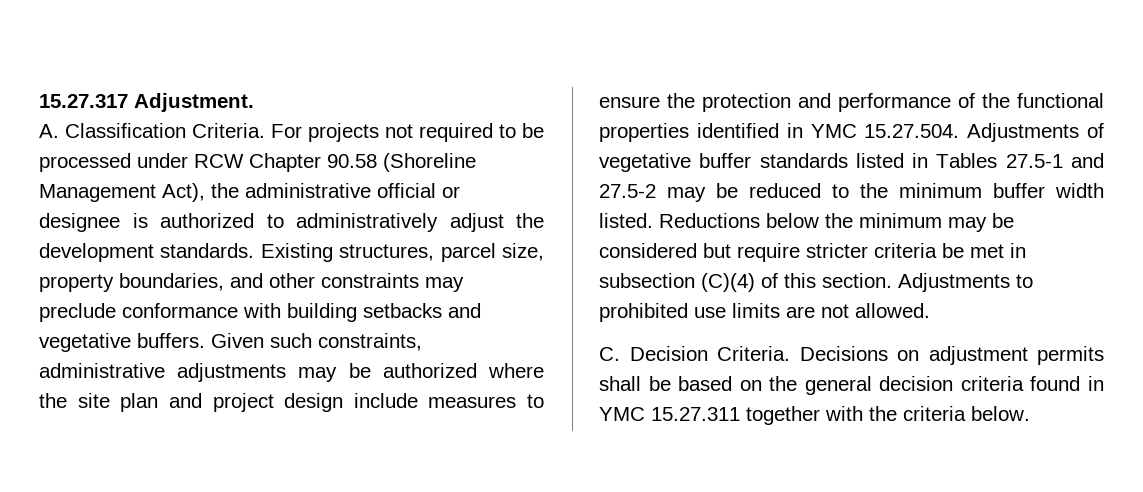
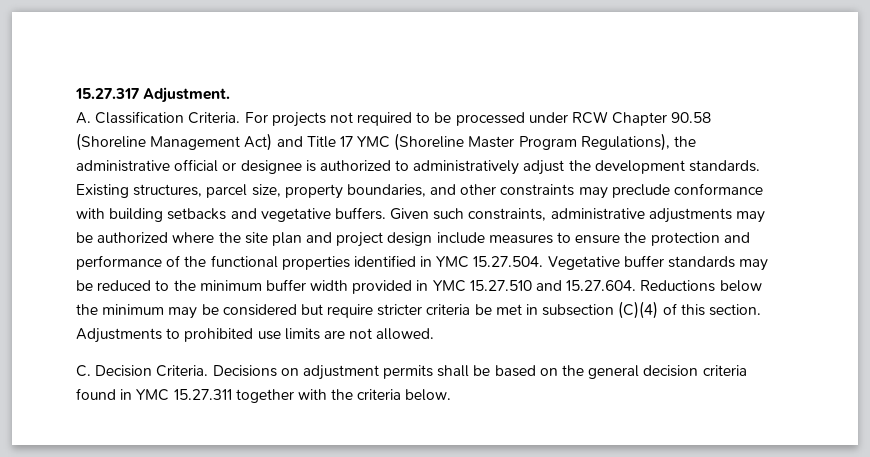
[162,183,205,202] Act), -> [244,133,670,151] Act) and Title 17 YMC (Shoreline Master Program Regulations),
[967,123,1104,142] [599,153,1104,172] [599,184,656,198] Adjustments of vegetative buffer standards listed in Tables 27.5-1 and 27.5-2 -> [547,255,736,270] Vegetative buffer standards
[599,213,653,228] listed. -> [352,280,637,294] provided in YMC 15.27.510 and 15.27.604.

